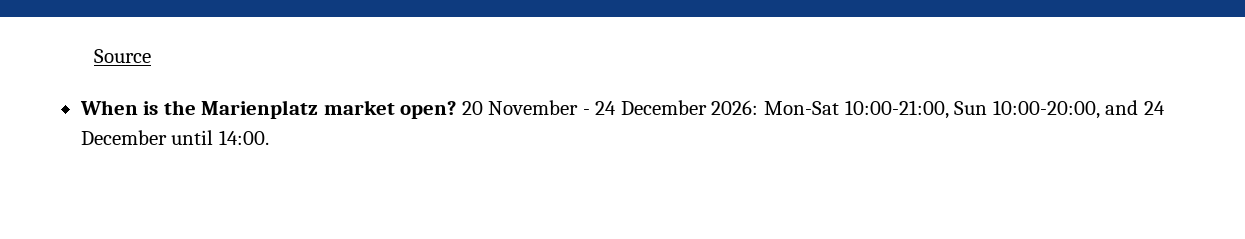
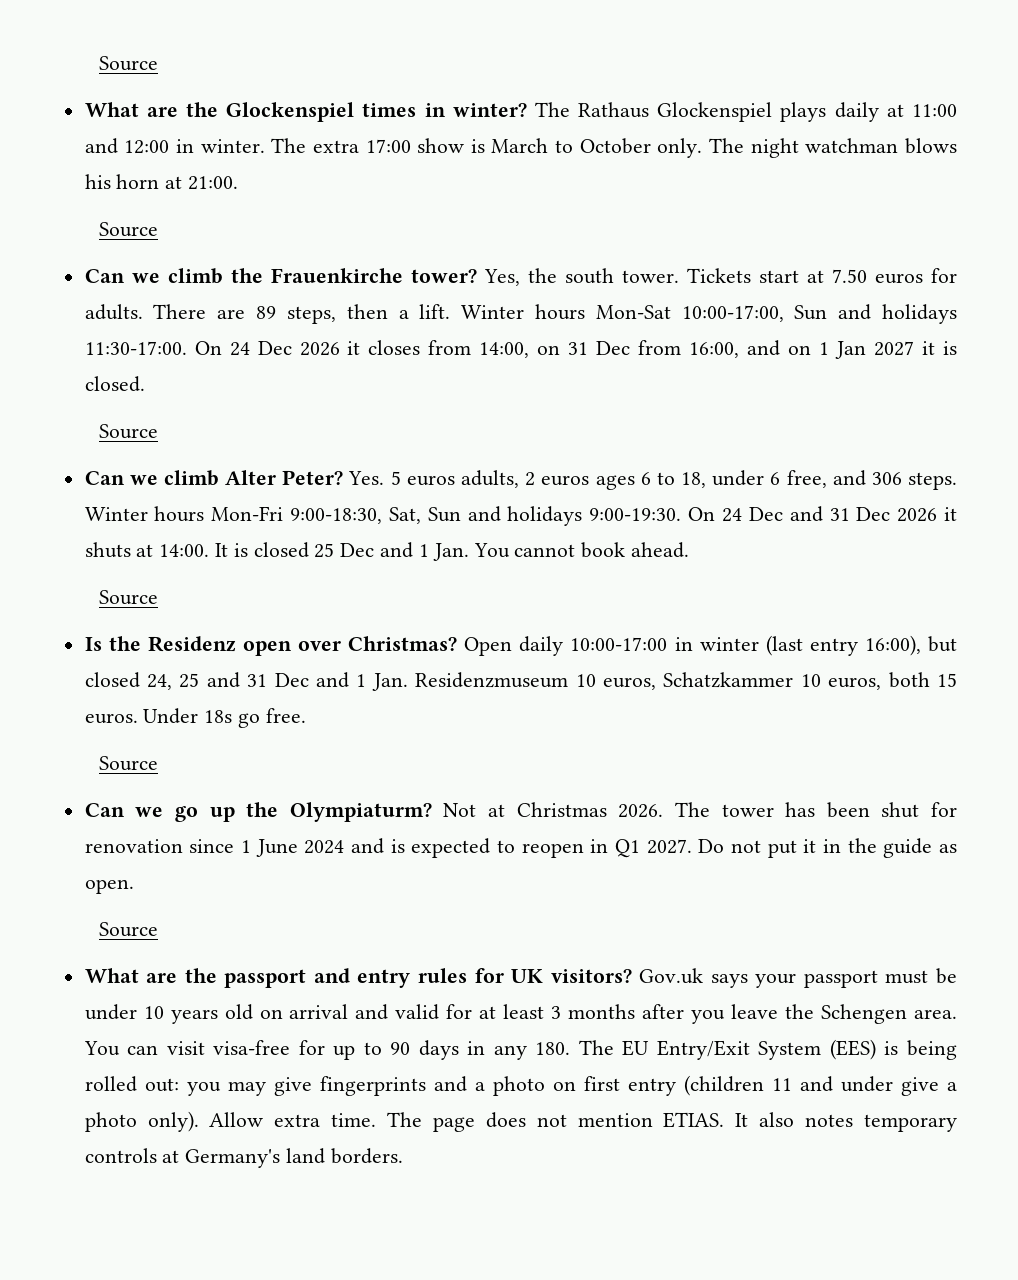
[94,49,152,63] [79,100,1165,119] [80,130,269,145] Source // When is the Marienplatz market open? 20 November - 24 December 2026: Mon-Sat 10:00-21:00, Sun 10:00-20:00, and 24 December until 14:00. -> [98,56,158,71] [84,102,957,122] [84,138,958,158] [84,174,239,190] [98,222,158,237] [84,268,957,286] [84,304,958,324] [84,340,957,359] [84,376,145,392] [98,424,158,439] [84,470,958,490] [84,506,958,526] [84,542,689,561] [98,590,158,605] [84,635,957,656] [84,672,958,691] [84,708,306,728] [98,756,158,771] [84,802,957,822] [84,838,958,858] [84,879,134,894] [98,922,158,937] [84,968,957,988] [84,1004,957,1024] [83,1039,957,1060] [84,1075,957,1096] [84,1111,958,1132] [84,1148,403,1168] Source // What are the Glockenspiel times in winter? The Rathaus Glockenspiel plays daily at 11:00 and 12:00 in winter. The extra 17:00 show is March to October only. The night watchman blows his horn at 21:00. // Source // Can we climb the Frauenkirche tower? Yes, the south tower. Tickets start at 7.50 euros for adults. There are 89 steps, then a lift. Winter hours Mon-Sat 10:00-17:00, Sun and holidays 11:30-17:00. On 24 Dec 2026 it closes from 14:00, on 31 Dec from 16:00, and on 1 Jan 2027 it is closed. // Source // Can we climb Alter Peter? Yes. 5 euros adults, 2 euros ages 6 to 18, under 6 free, and 306 steps. Winter hours Mon-Fri 9:00-18:30, Sat, Sun and holidays 9:00-19:30. On 24 Dec and 31 Dec 2026 it shuts at 14:00. It is closed 25 Dec and 1 Jan. You cannot book ahead. // Source // Is the Residenz open over Christmas? Open daily 10:00-17:00 in winter (last entry 16:00), but closed 24, 25 and 31 Dec and 1 Jan. Residenzmuseum 10 euros, Schatzkammer 10 euros, both 15 euros. Under 18s go free. // Source // Can we go up the Olympiaturm? Not at Christmas 2026. The tower has been shut for renovation since 1 June 2024 and is expected to reopen in Q1 2027. Do not put it in the guide as open. // Source // What are the passport and entry rules for UK visitors? Gov.uk says your passport must be under 10 years old on arrival and valid for at least 3 months after you leave the Schengen area. You can visit visa-free for up to 90 days in any 180. The EU Entry/Exit System (EES) is being rolled out: you may give fingerprints and a photo on first entry (children 11 and under give a photo only). Allow extra time. The page does not mention ETIAS. It also notes temporary controls at Germany's land borders.

